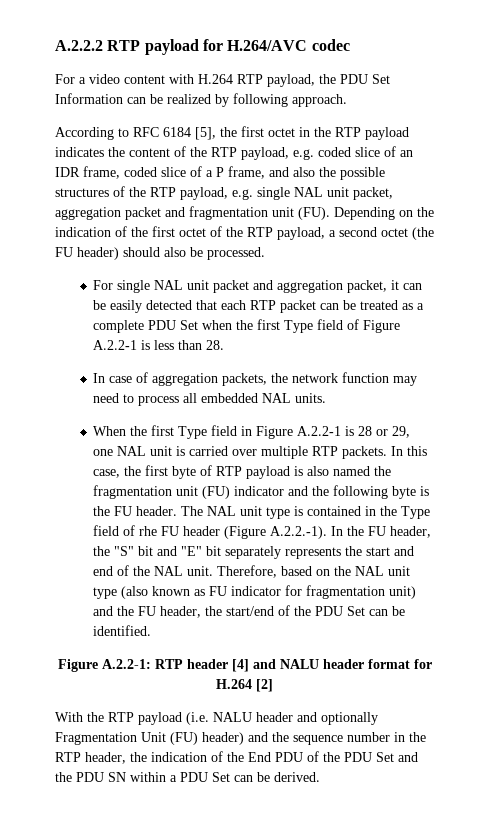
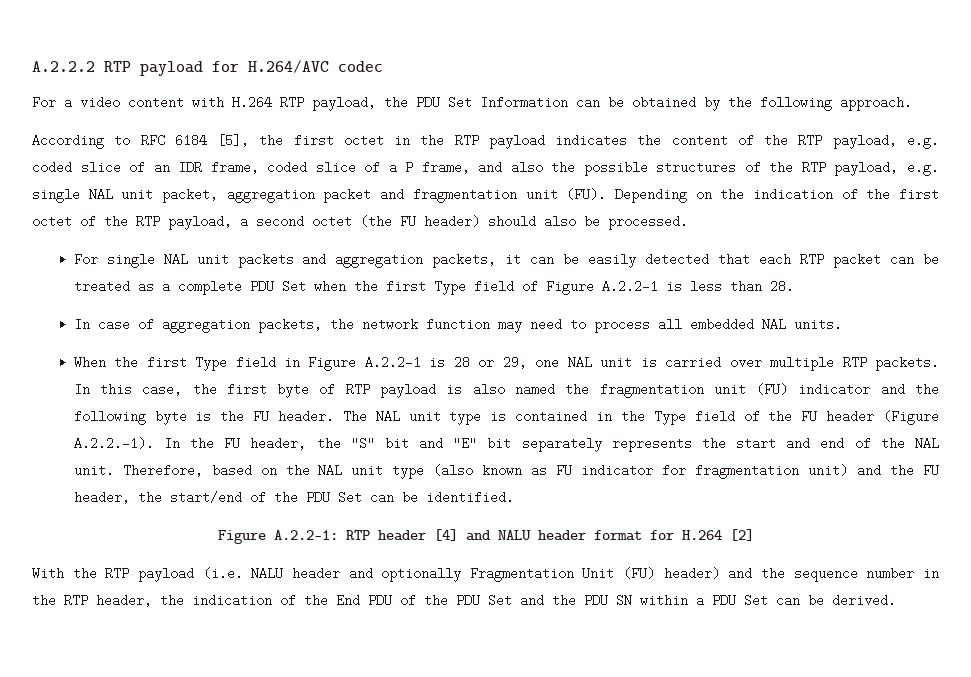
[167,94,229,107] realized by -> [632,96,752,111] obtained by the
[213,280,250,293] packet -> [237,253,294,268] packets
[347,280,388,293] packet, -> [432,253,497,268] packets,
[139,526,158,536] rhe -> [768,410,793,423] the

